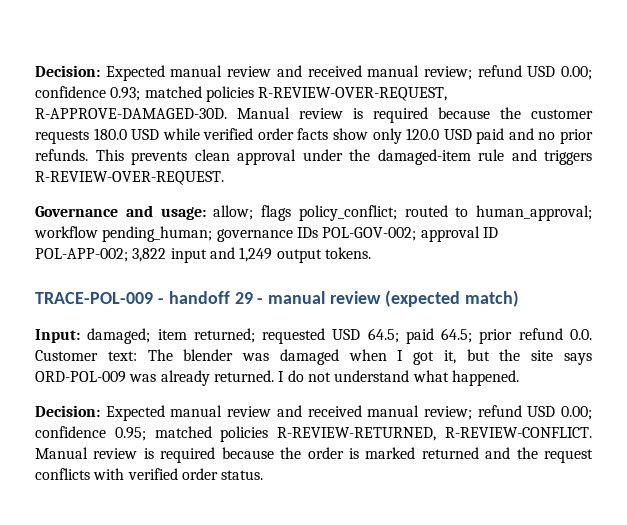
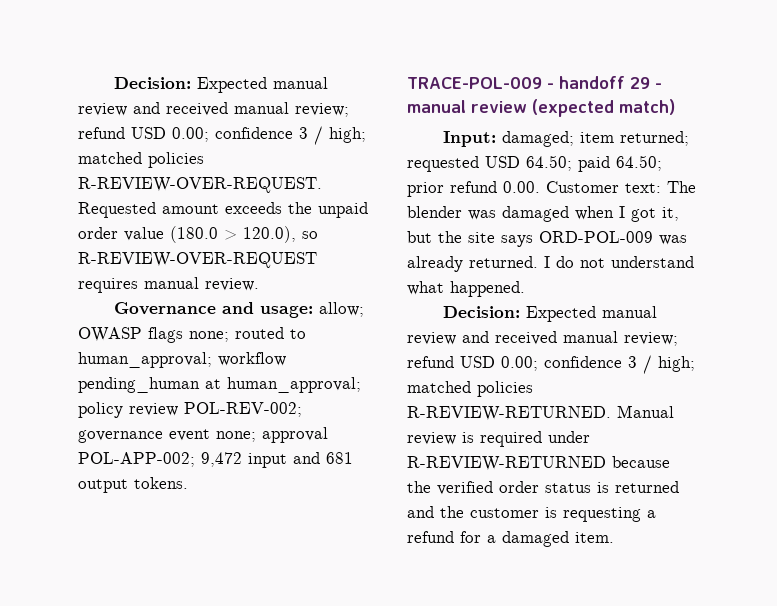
[110,86,448,102] [35,107,593,123] [35,128,593,144] [35,149,592,165] [35,171,224,185] 0.93; matched policies R-REVIEW-OVER-REQUEST, R-APPROVE-DAMAGED-30D. Manual review is required because the customer requests 180.0 USD while verified order facts show only 120.0 USD paid and no prior refunds. This prevents clean approval under the damaged-item rule and triggers R-REVIEW-OVER-REQUEST. -> [299,126,366,145] [78,152,204,168] [78,177,322,193] [78,202,368,218] [78,226,318,243] [78,252,317,268] [78,277,259,293] 3 / high; matched policies R-REVIEW-OVER-REQUEST. Requested amount exceeds the unpaid order value (180.0 > 120.0), so R-REVIEW-OVER-REQUEST requires manual review.
[261,205,397,221] flags policy_conflict; -> [78,327,229,343] OWASP flags none;
[102,226,498,242] [35,248,167,262] pending_human; governance IDs POL-GOV-002; approval ID POL-APP-002; 3,822 -> [78,377,361,393] [78,402,302,418] [78,427,328,443] [78,452,242,467] pending_human at human_approval; policy review POL-REV-002; governance event none; approval POL-APP-002; 9,472
[239,247,273,262] 1,249 -> [326,452,353,464] 681
[367,328,473,344] 64.5; paid 64.5; -> [526,155,662,172] 64.50; paid 64.50;
[569,329,592,340] 0.0. -> [503,181,540,193] 0.00.
[114,426,592,442] [35,447,593,463] [35,468,264,480] 0.95; matched policies R-REVIEW-RETURNED, R-REVIEW-CONFLICT. Manual review is required because the order is marked returned and the request conflicts with verified order status. -> [628,355,695,374] [407,381,533,397] [407,405,674,421] [407,431,590,447] [407,456,670,471] [407,481,679,495] [407,506,656,522] [407,531,614,547] 3 / high; matched policies R-REVIEW-RETURNED. Manual review is required under R-REVIEW-RETURNED because the verified order status is returned and the customer is requesting a refund for a damaged item.

